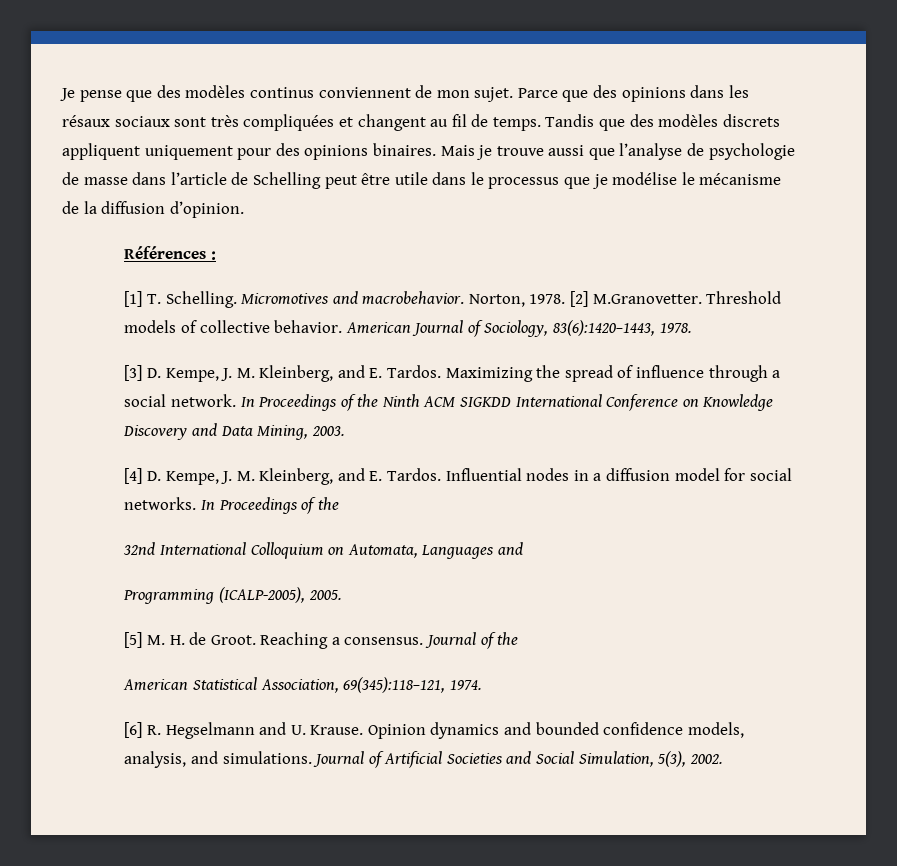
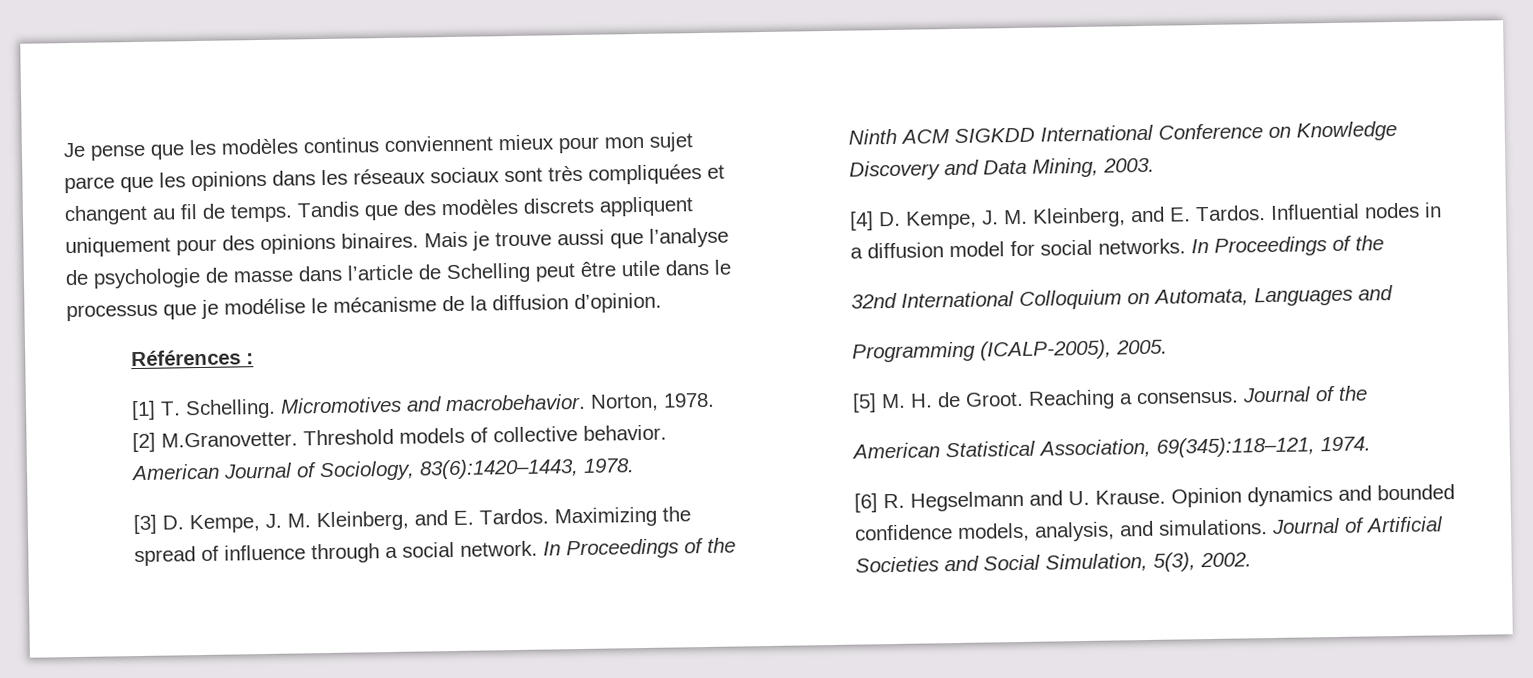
[156,85,181,98] des -> [189,139,217,156] les
[415,85,618,102] de mon sujet. Parce que des -> [498,132,694,154] [64,172,186,194] mieux pour mon sujet parce que les
[62,115,110,127] résaux -> [353,168,426,185] réseaux

